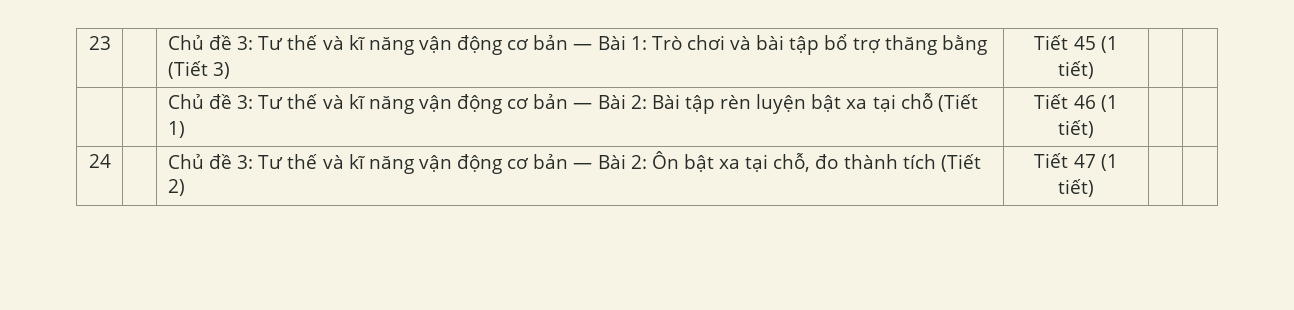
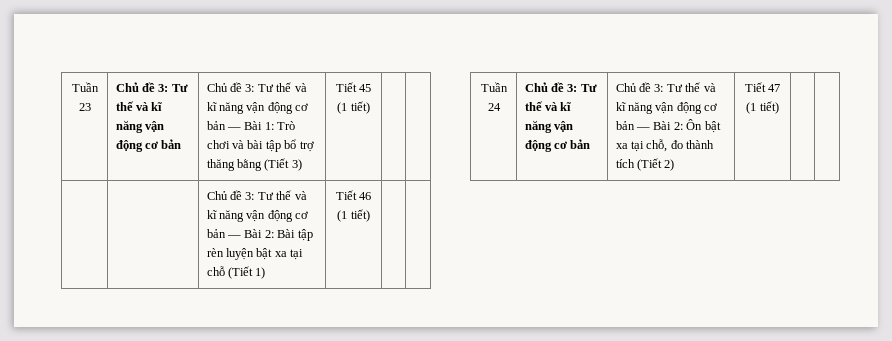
(88, 43) none -> [71,82,99,92] Tuần
(111, 43) none -> [115,82,188,92] [115,101,163,111] [115,120,165,133] [115,139,182,152] Chủ đề 3: Tư thế và kĩ năng vận động cơ bản
(1094, 129) none -> [480,82,508,92] Tuần
(111, 161) none -> [524,82,597,92] [524,101,572,111] [524,120,574,133] [524,139,591,152] Chủ đề 3: Tư thế và kĩ năng vận động cơ bản

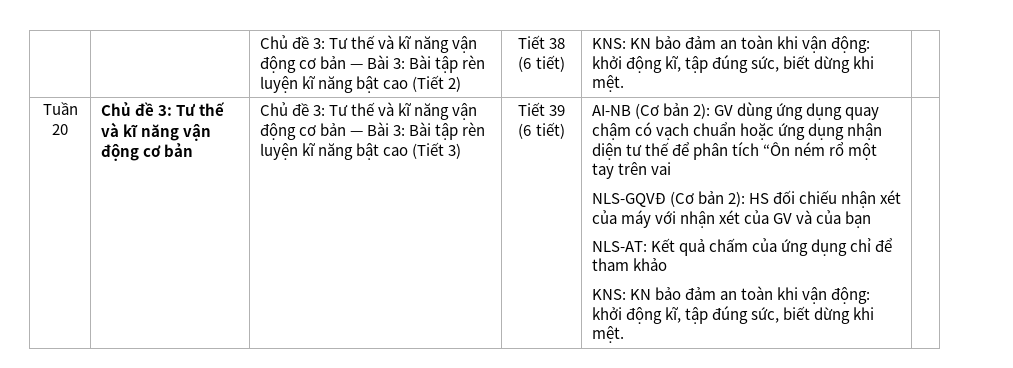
[71,82,99,92] [78,103,91,111] Tuần 23 -> [259,35,477,53] [259,55,485,73] [259,75,461,93] [517,35,566,49] [518,55,565,72] [591,35,870,53] [591,55,874,73] [591,75,624,92] [42,102,78,115] [52,124,68,135] | | Chủ đề 3: Tư thế và kĩ năng vận động cơ bản — Bài 3: Bài tập rèn luyện kĩ năng bật cao (Tiết 2) | Tiết 38 (6 tiết) | KNS: KN bảo đảm an toàn khi vận động: khởi động kĩ, tập đúng sức, biết dừng khi mệt. | // Tuần 20
[264,121,296,130] [206,139,314,152] [206,159,263,171] 1: Trò chơi và bài tập bổ trợ thăng bằng -> [392,122,485,140] [259,143,408,160] 3: Bài tập rèn luyện kĩ năng bật cao
[359,84,372,92] [337,101,370,114] [206,190,307,200] [206,210,309,222] [206,229,313,241] [206,248,304,260] [206,266,266,279] [335,190,372,200] [337,209,370,222] [480,82,508,92] [487,103,501,111] [524,82,597,92] [524,101,572,111] [524,120,574,133] [524,139,591,152] [615,82,716,92] [615,102,718,114] [615,119,721,133] [615,139,715,152] [615,158,675,171] [744,82,781,92] [746,101,779,114] 45 (1 tiết) | | // | | Chủ đề 3: Tư thế và kĩ năng vận động cơ bản — Bài 2: Bài tập rèn luyện bật xa tại chỗ (Tiết 1) | Tiết 46 (1 tiết) | | // Tuần 24 | Chủ đề 3: Tư thế và kĩ năng vận động cơ bản | Chủ đề 3: Tư thế và kĩ năng vận động cơ bản — Bài 2: Ôn bật xa tại chỗ, đo thành tích (Tiết 2) | Tiết 47 (1 tiết) | -> [549,105,566,116] [518,122,565,139] [591,102,879,120] [591,122,882,140] [591,142,878,160] [591,162,671,179] [591,190,901,208] [591,210,872,228] [591,238,892,256] [591,258,667,271] [591,286,870,304] [591,306,874,324] [591,326,624,343] 39 (6 tiết) | AI-NB (Cơ bản 2): GV dùng ứng dụng quay chậm có vạch chuẩn hoặc ứng dụng nhận diện tư thế để phân tích “Ôn ném rổ một tay trên vai // NLS-GQVĐ (Cơ bản 2): HS đối chiếu nhận xét của máy với nhận xét của GV và của bạn // NLS-AT: Kết quả chấm của ứng dụng chỉ để tham khảo // KNS: KN bảo đảm an toàn khi vận động: khởi động kĩ, tập đúng sức, biết dừng khi mệt.

